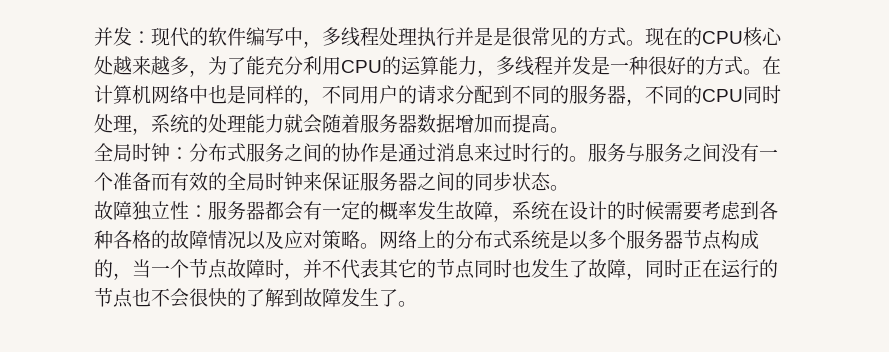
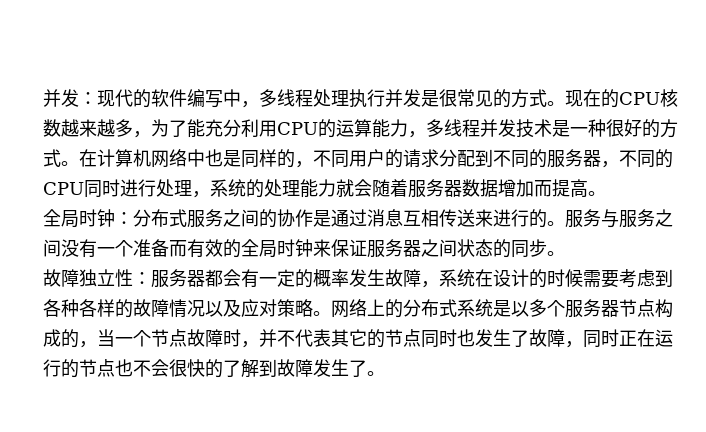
[474,27,493,46] 是 -> [403,89,421,107] 发
[762,27,782,45] [94,56,113,75] 心处 -> [43,119,61,137] 数
(591, 65) none -> [516,119,552,138] 技术
(781, 94) none -> [120,179,156,197] 进行
[474,143,531,162] 来过时 -> [403,209,511,227] 互相传送来进
[455,172,551,191] 的同步状态 -> [457,239,547,258] 状态的同步
[132,230,151,249] 格 -> [97,299,115,317] 样

